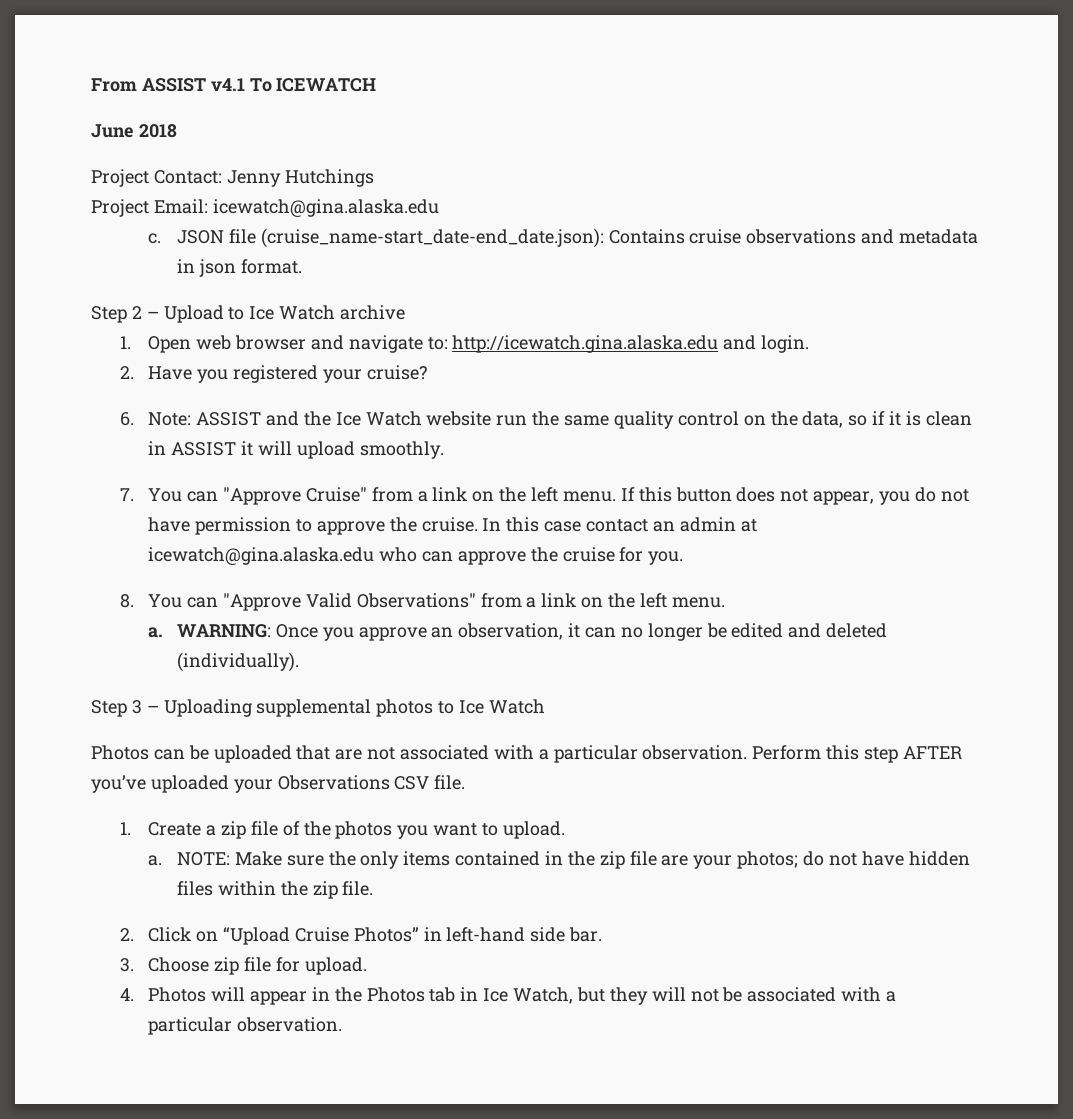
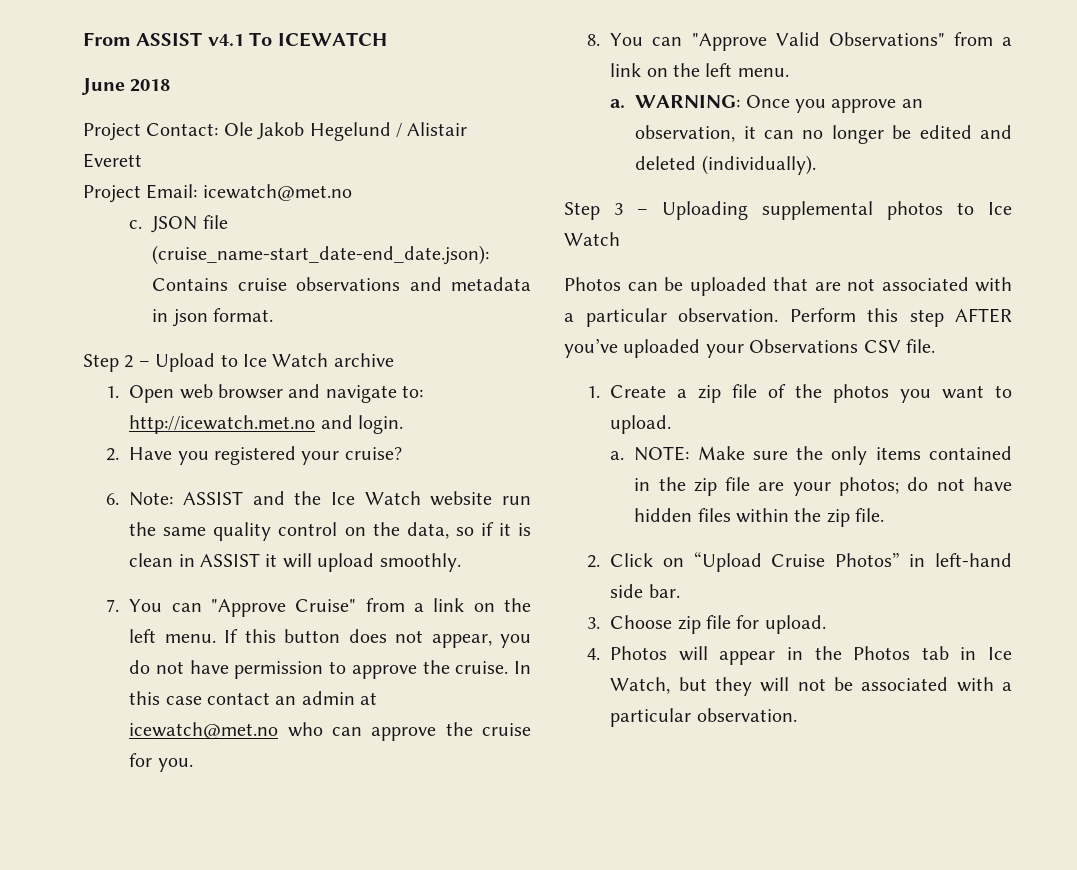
[226,169,374,187] Jenny Hutchings -> [223,122,468,141] [83,153,142,168] Ole Jakob Hegelund / Alistair Everett
[212,199,439,217] icewatch@gina.alaska.edu -> [202,184,352,201] icewatch@met.no
[452,335,719,353] http://icewatch.gina.alaska.edu -> [129,415,316,434] http://icewatch.met.no
[148,547,375,565] icewatch@gina.alaska.edu -> [129,722,279,739] icewatch@met.no

